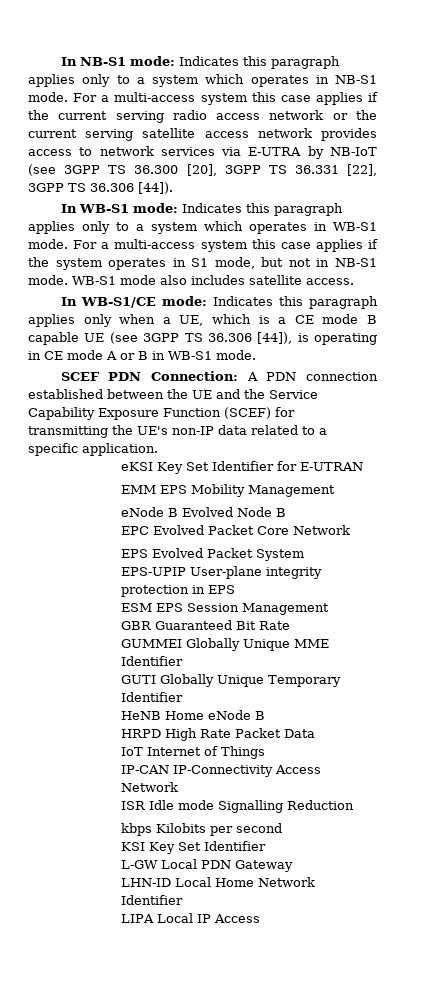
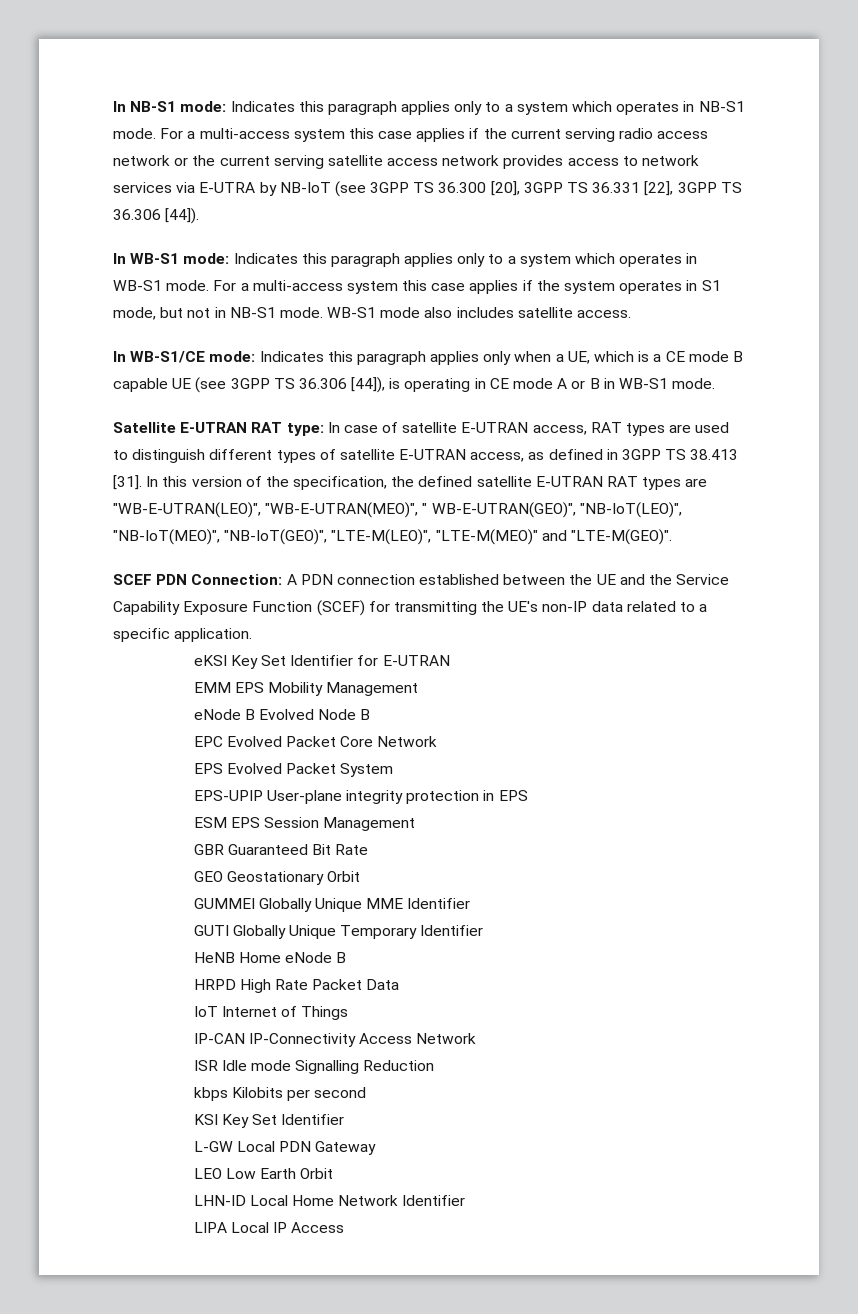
(256, 355) none -> [113,422,730,436] [113,449,739,463] [113,475,708,490] [113,502,682,518] [113,529,672,545] // Satellite E-UTRAN RAT type: In case of satellite E-UTRAN access, RAT types are used to distinguish different types of satellite E-UTRAN access, as defined in 3GPP TS 38.413 [31]. In this version of the specification, the defined satellite E-UTRAN RAT types are "WB-E-UTRAN(LEO)", "WB-E-UTRAN(MEO)", " WB-E-UTRAN(GEO)", "NB-IoT(LEO)", "NB-IoT(MEO)", "NB-IoT(GEO)", "LTE-M(LEO)", "LTE-M(MEO)" and "LTE-M(GEO)".
(290, 625) none -> [193,871,360,885] // GEO Geostationary Orbit
(293, 866) none -> [193,1168,334,1179] // LEO Low Earth Orbit

